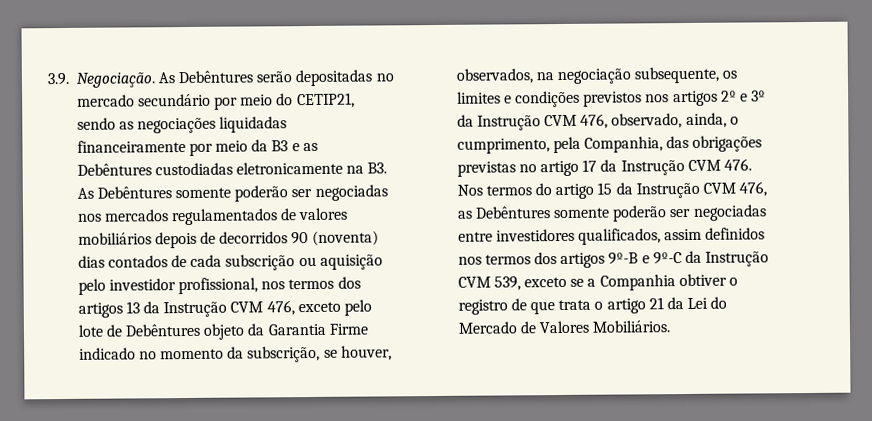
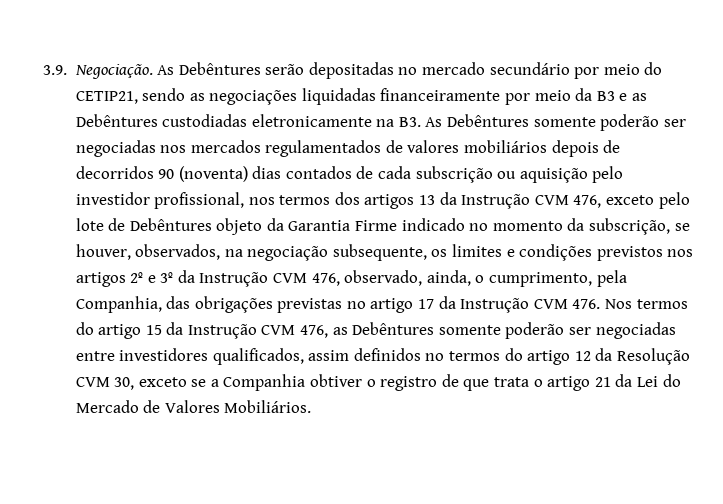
[457,250,770,269] [457,276,521,291] nos termos dos artigos 9º-B e 9º-C da Instrução CVM 539, -> [425,348,690,365] [75,377,135,390] no termos do artigo 12 da Resolução CVM 30,

